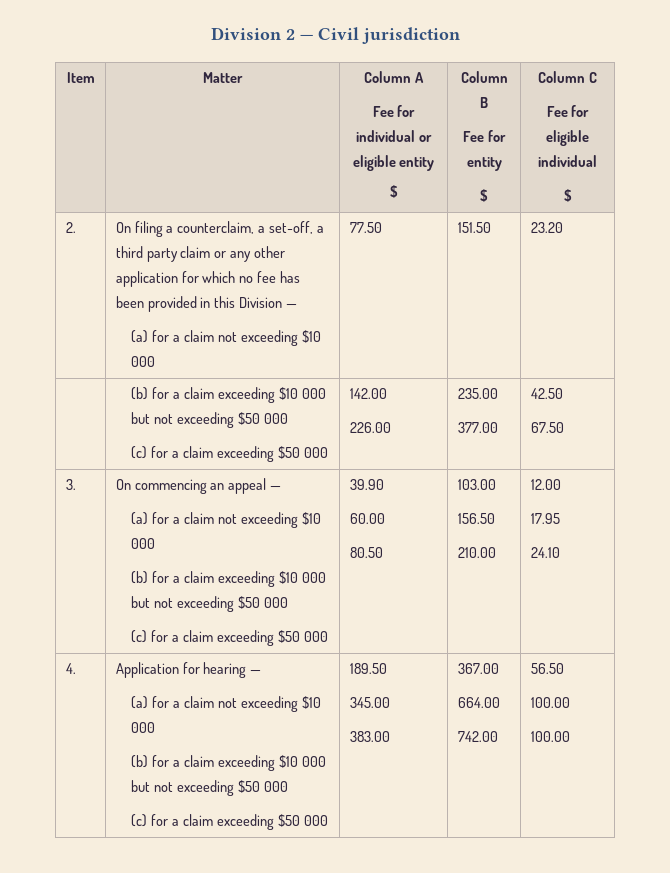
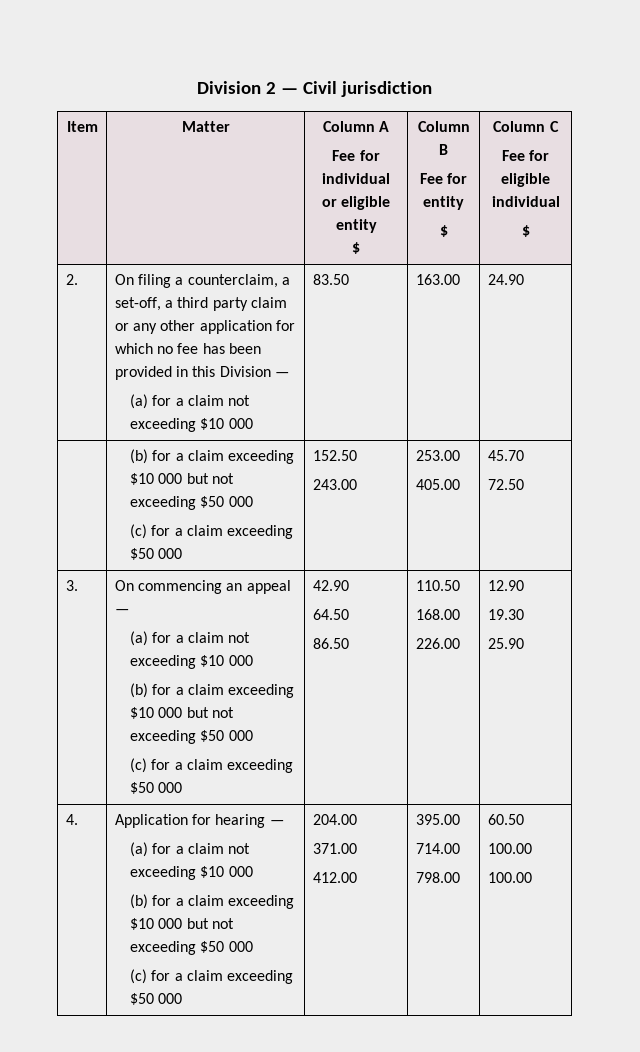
[349,222,382,233] [457,222,491,233] [530,222,563,233] 77.50 | 151.50 | 23.20 -> [312,274,349,285] [415,274,460,285] [487,274,524,285] 83.50 | 163.00 | 24.90
[349,388,387,399] [349,422,391,433] [457,388,498,399] [457,422,498,433] [530,388,563,399] [530,422,564,433] 142.00 // 226.00 | 235.00 // 377.00 | 42.50 // 67.50 -> [312,450,357,461] [312,479,357,490] [415,450,460,461] [415,479,460,490] [487,450,524,461] [487,479,524,490] 152.50 // 243.00 | 253.00 // 405.00 | 45.70 // 72.50
[349,479,384,490] [349,513,385,524] [349,547,383,558] [457,479,496,490] [457,513,495,524] [457,547,496,558] [530,479,561,490] [530,513,560,524] [530,547,560,558] 39.90 // 60.00 // 80.50 | 103.00 // 156.50 // 210.00 | 12.00 // 17.95 // 24.10 -> [312,580,349,591] [312,609,349,620] [312,638,349,649] [415,580,460,591] [415,609,460,620] [415,638,460,649] [487,580,524,591] [487,609,524,620] [487,638,524,649] 42.90 // 64.50 // 86.50 | 110.50 // 168.00 // 226.00 | 12.90 // 19.30 // 25.90
[349,663,387,674] [349,697,390,708] [349,731,390,742] [457,663,499,674] [457,697,500,708] [457,731,498,742] [530,663,564,674] 189.50 // 345.00 // 383.00 | 367.00 // 664.00 // 742.00 | 56.50 -> [312,814,357,825] [312,843,357,854] [312,872,357,883] [415,814,460,825] [415,843,460,854] [415,872,460,883] [487,814,524,825] 204.00 // 371.00 // 412.00 | 395.00 // 714.00 // 798.00 | 60.50

